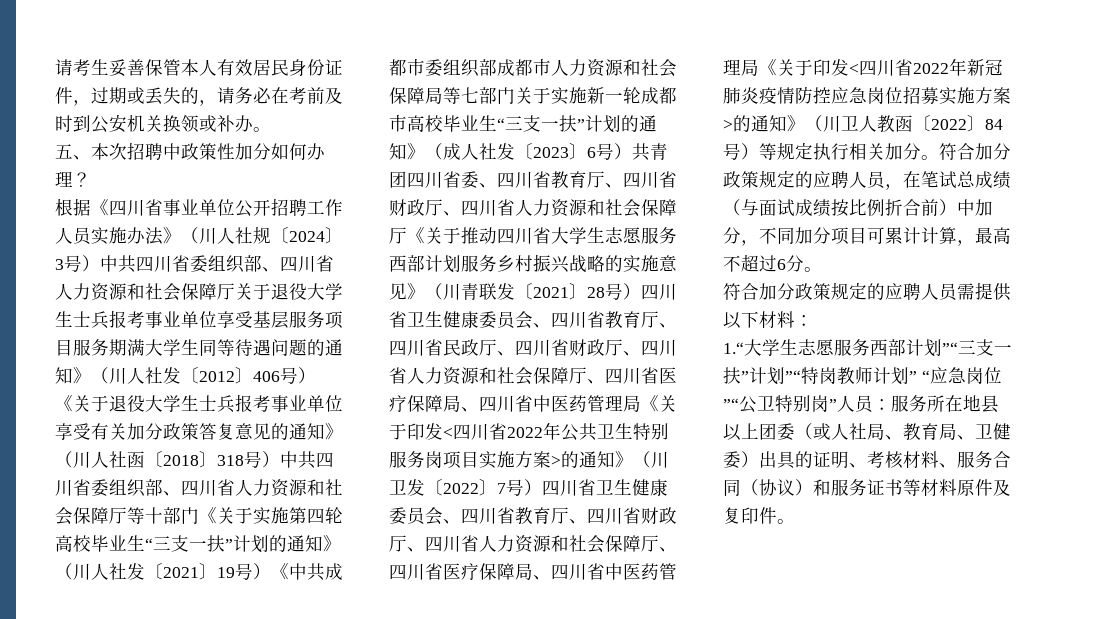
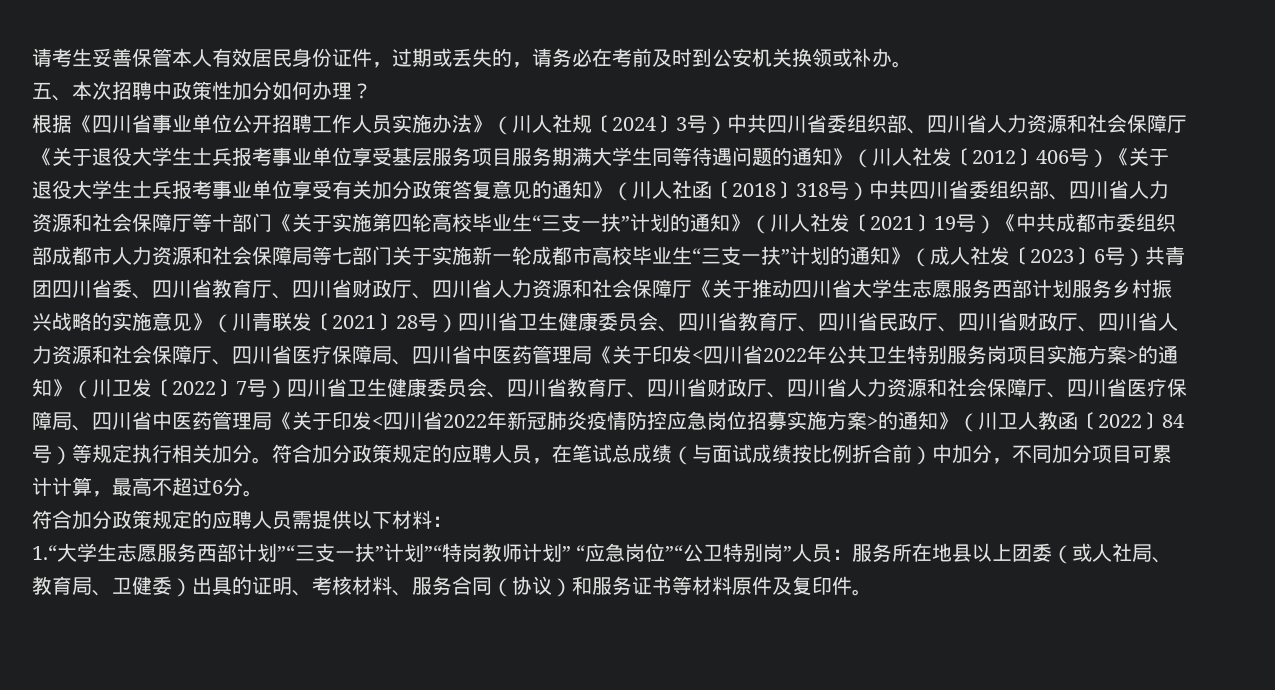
(235, 291) none -> [32,148,52,166] 《

